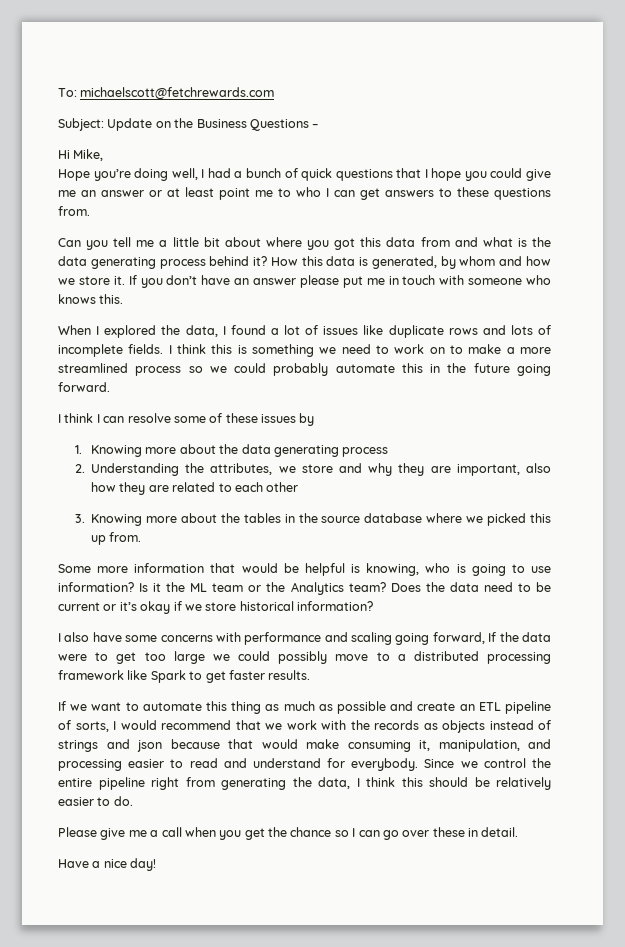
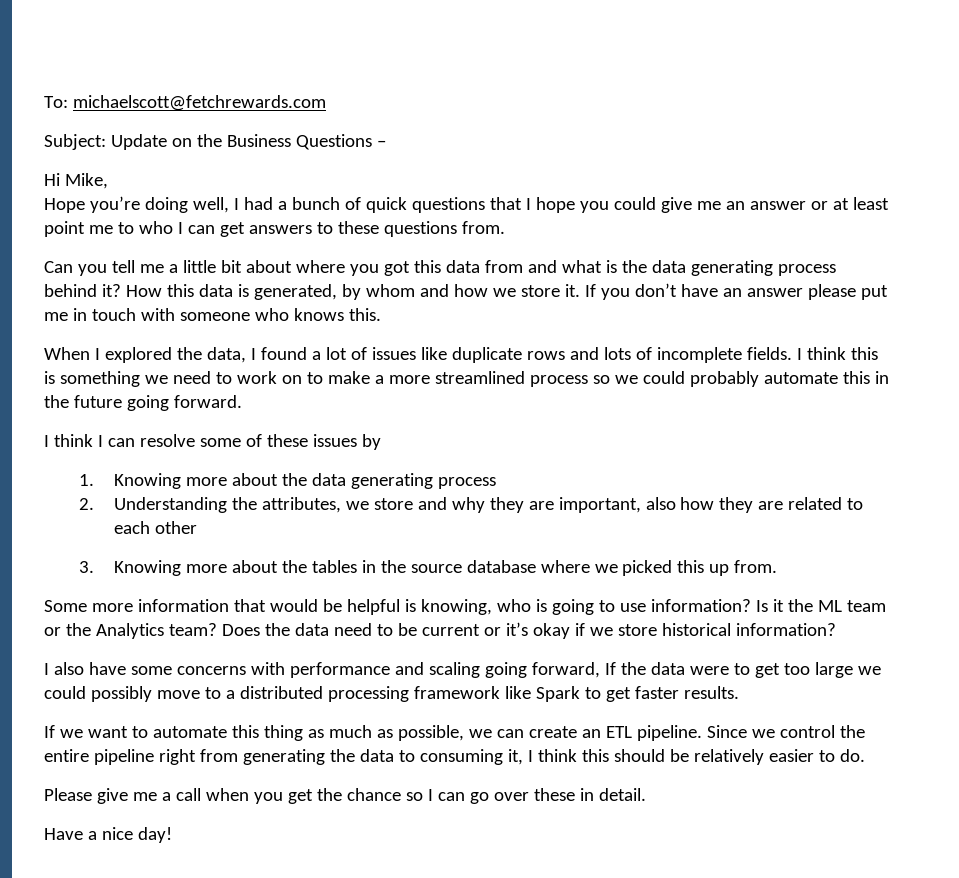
[336,701,551,714] [58,720,551,733] [58,739,551,752] [58,758,419,771] possible and create an ETL pipeline of sorts, I would recommend that we work with the records as objects instead of strings and json because that would make consuming it, manipulation, and processing easier to read and understand for everybody. -> [397,725,702,741] possible, we can create an ETL pipeline.
[318,777,350,789] data, -> [359,749,523,765] data to consuming it,

